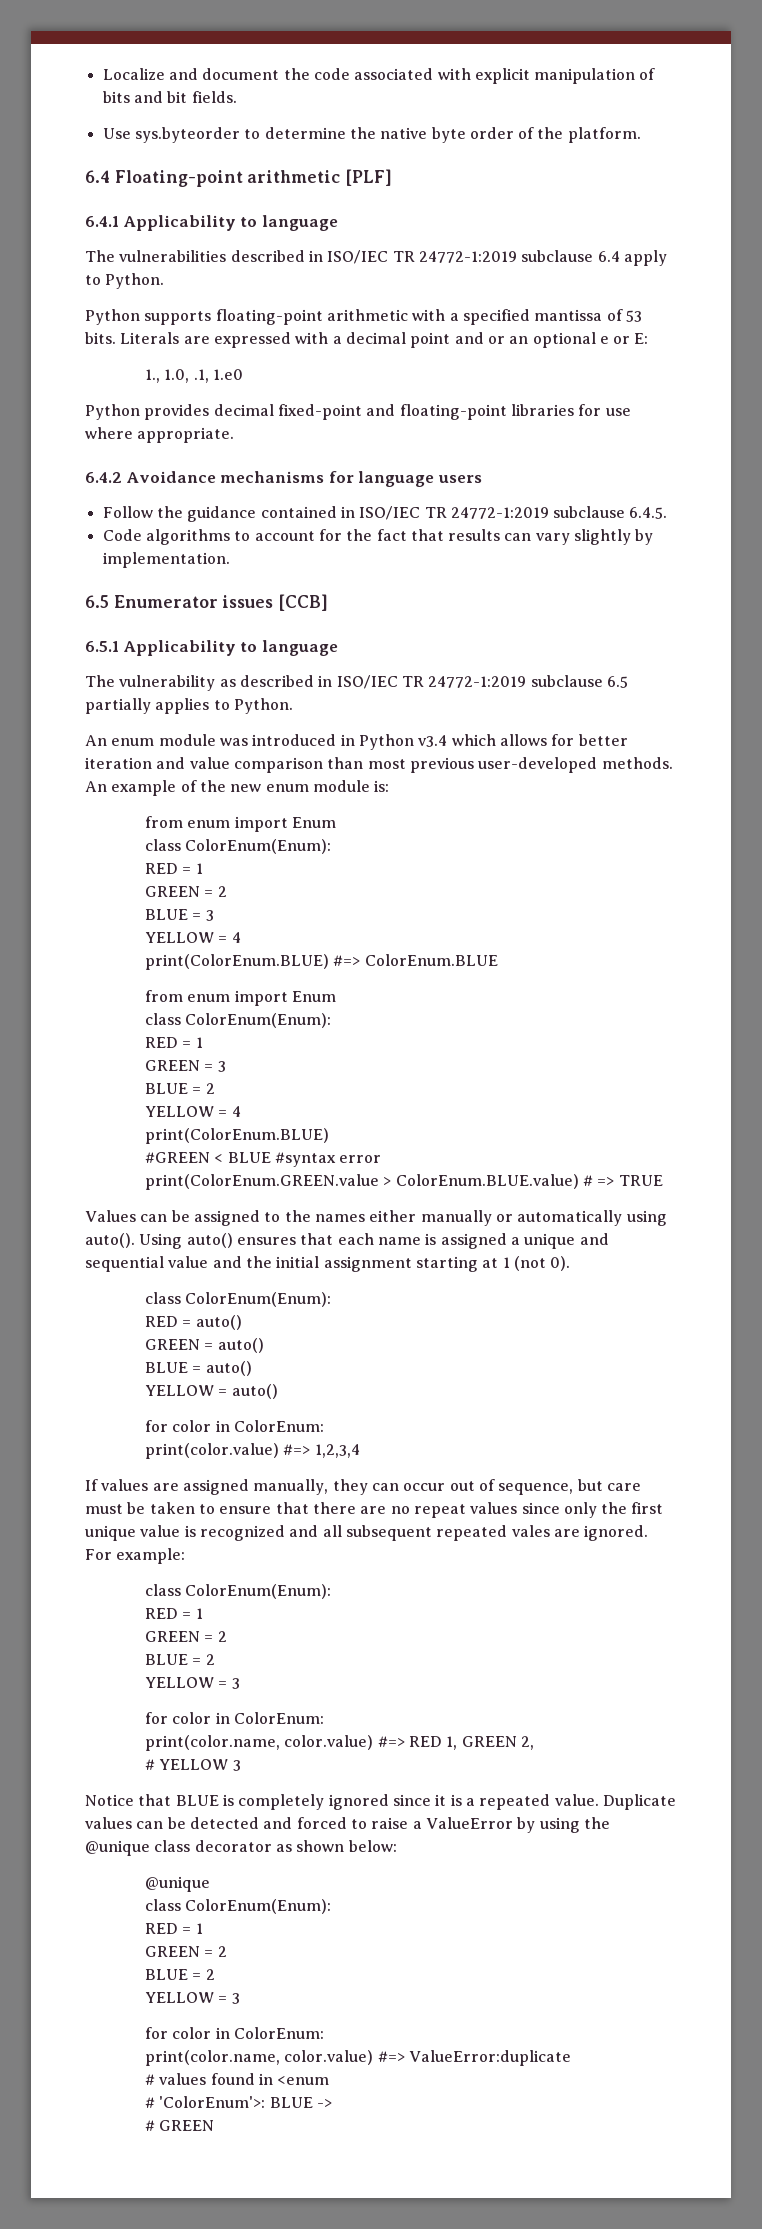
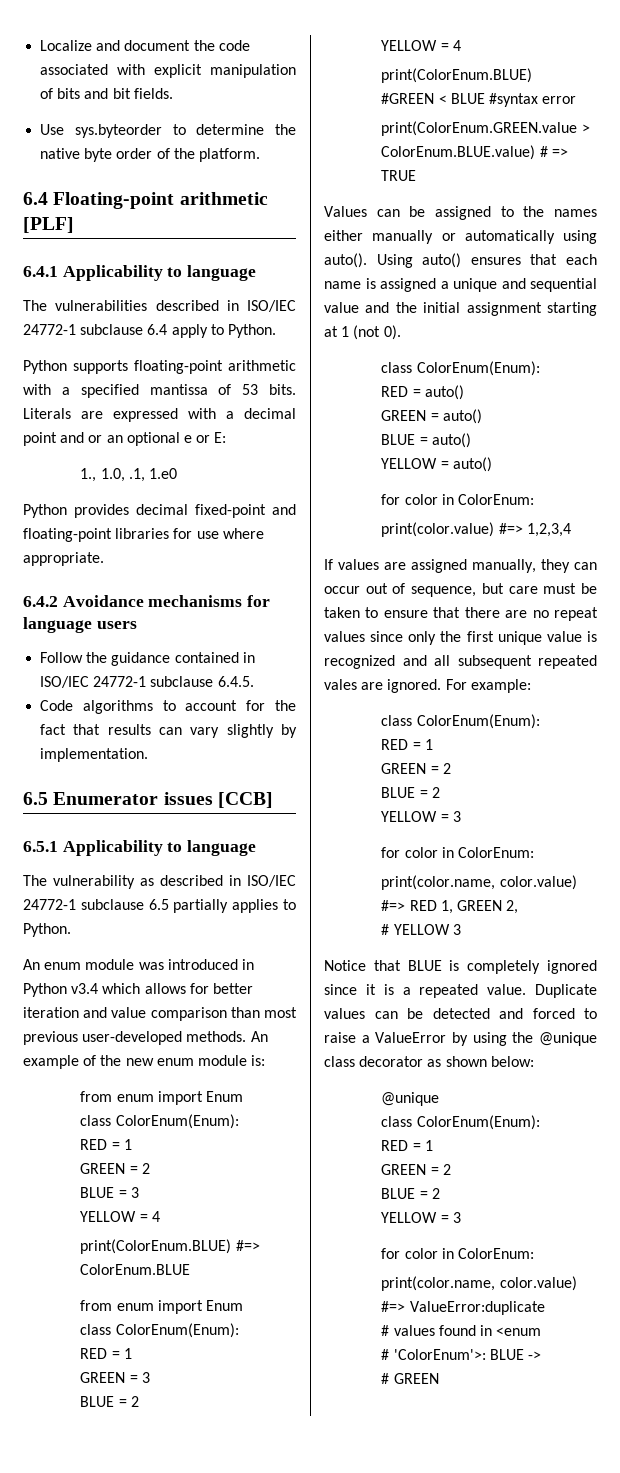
[392,251,517,263] TR 24772-1:2019 -> [23,324,76,335] 24772-1
[424,507,549,519] TR 24772-1:2019 -> [93,676,147,687] 24772-1
[401,676,527,688] TR 24772-1:2019 -> [23,899,76,910] 24772-1

